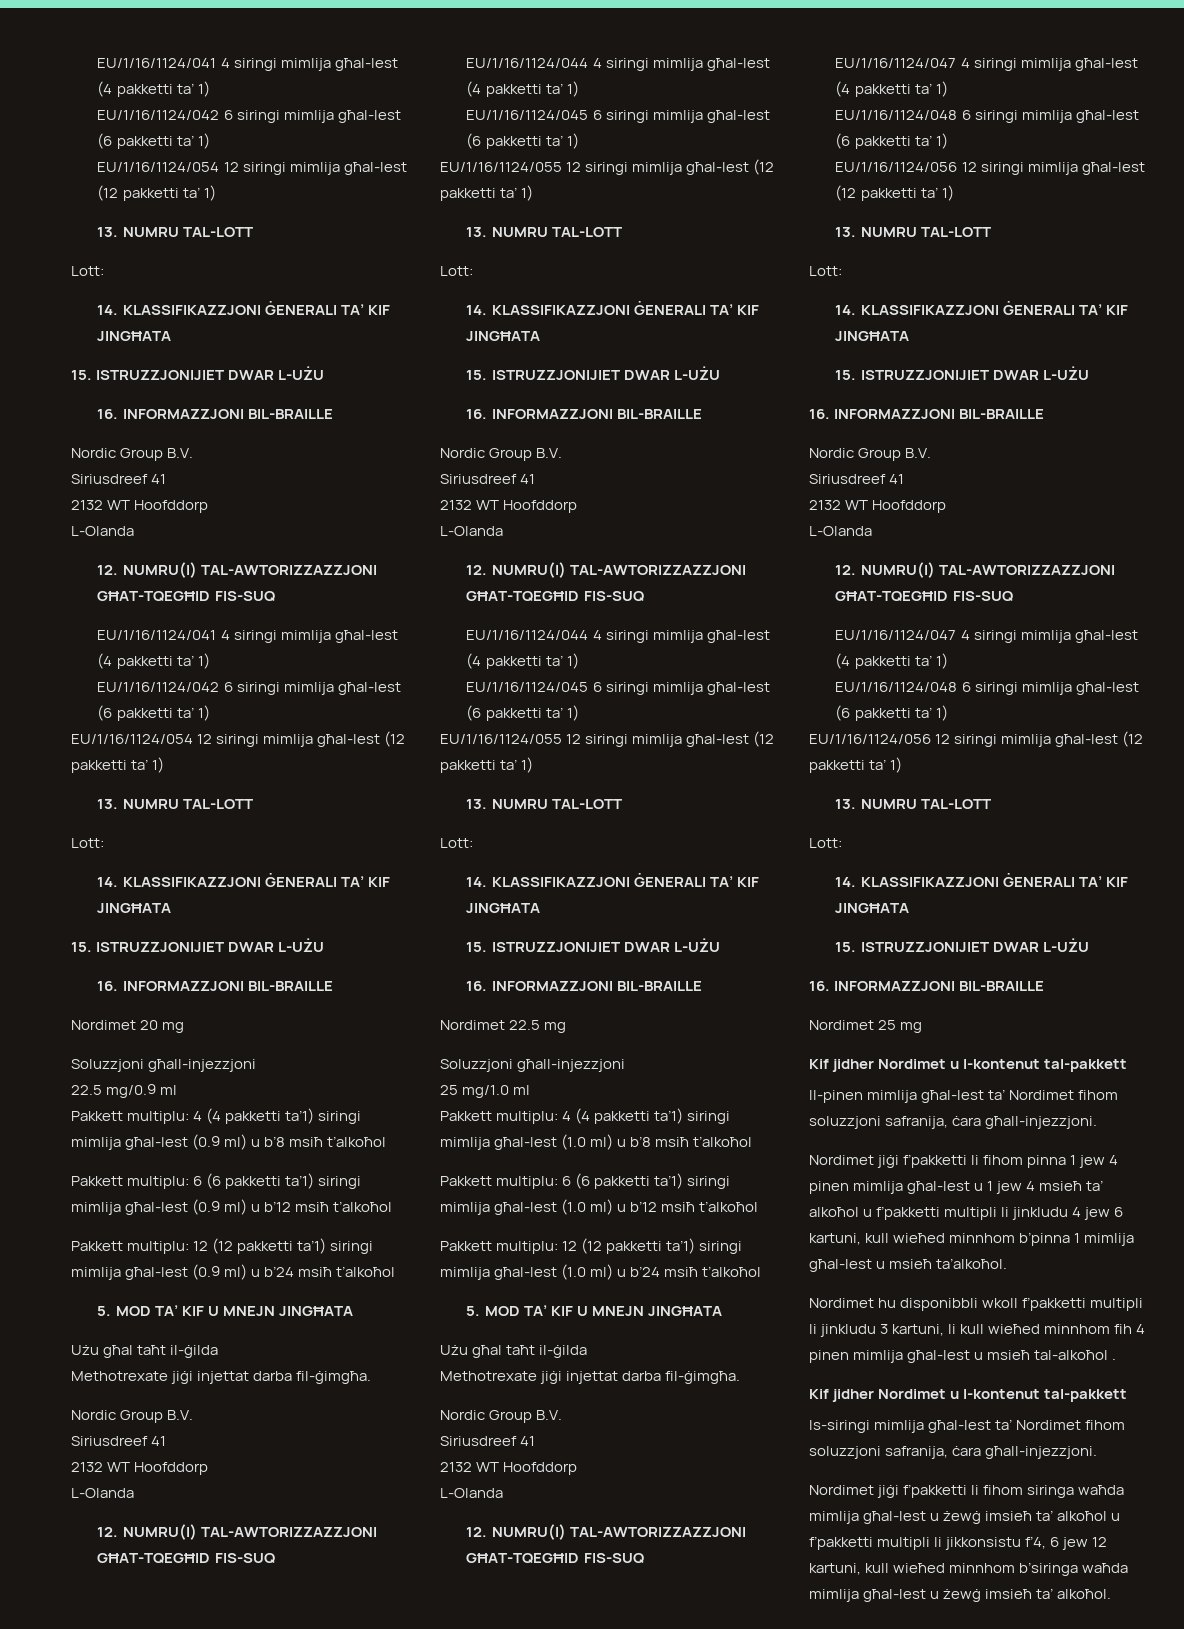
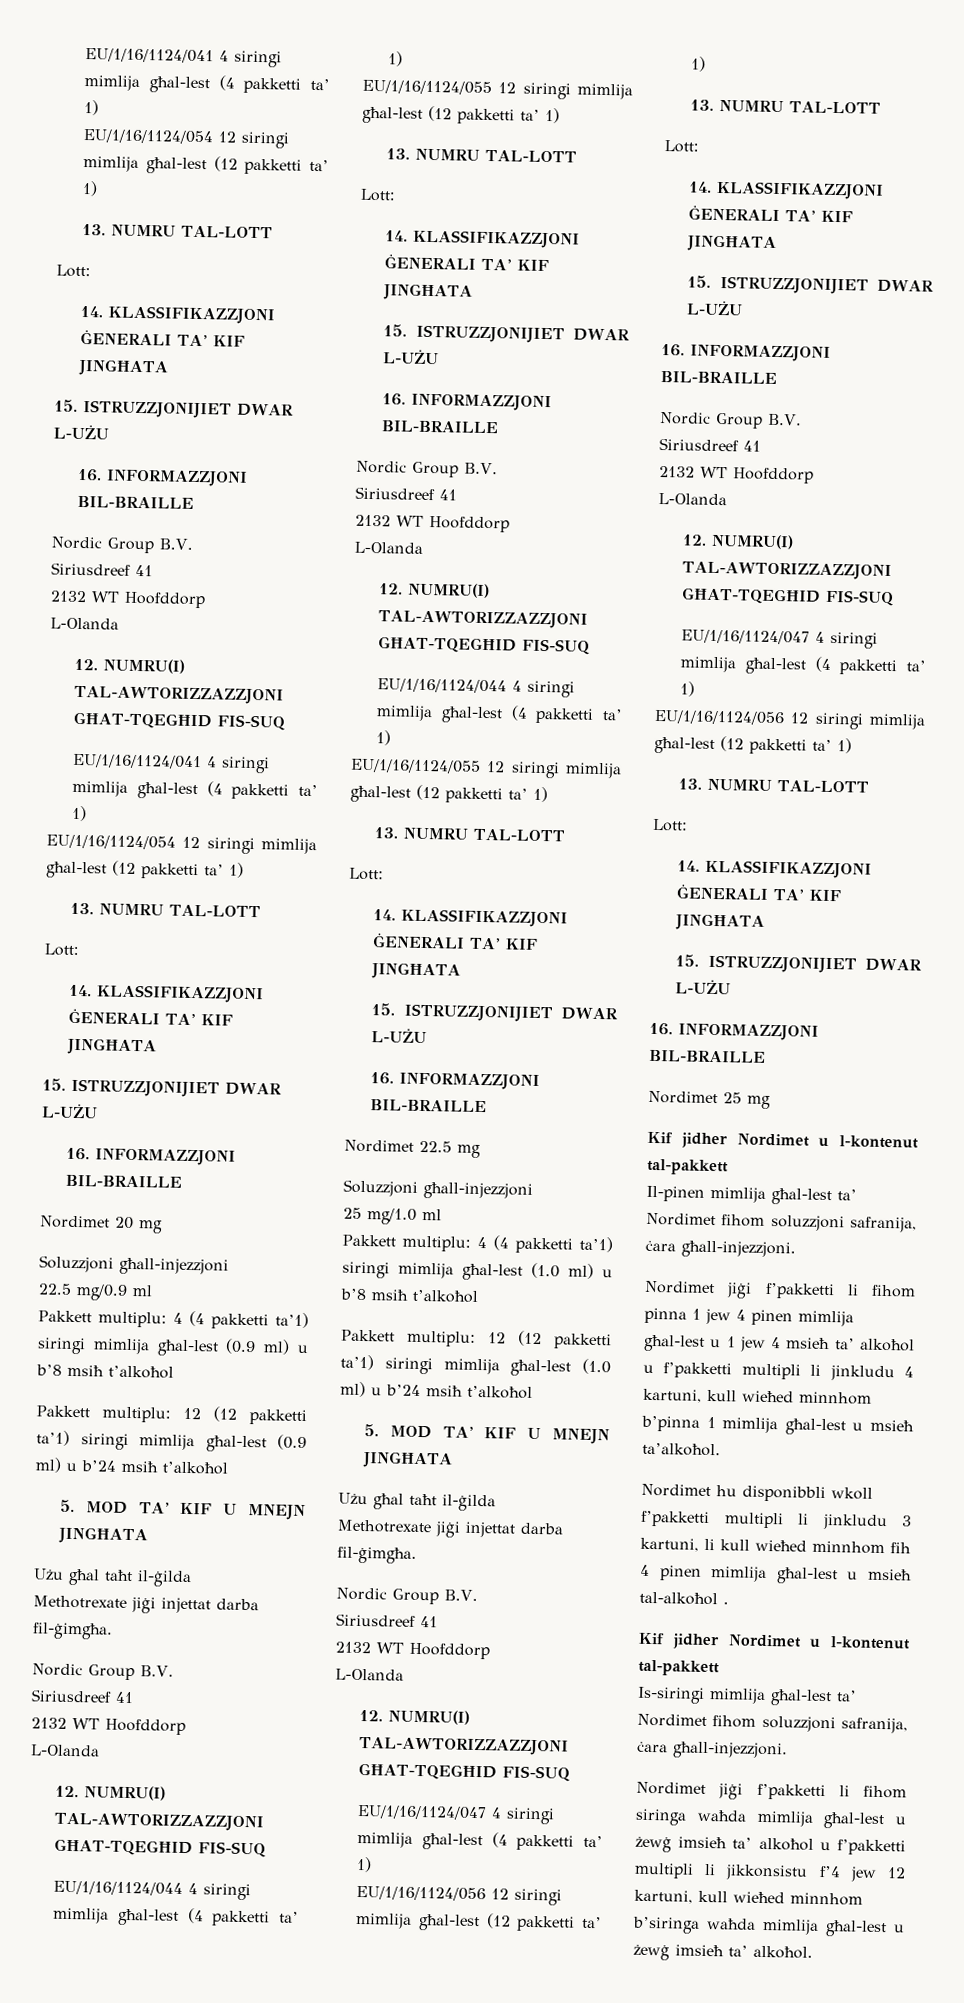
[97,58,398,71] [97,81,210,97] [97,110,401,123] [97,133,210,149] EU/1/16/1124/041 4 siringi mimlija għal-lest (4 pakketti ta’ 1) // EU/1/16/1124/042 6 siringi mimlija għal-lest (6 pakketti ta’ 1) -> [85,48,283,68] [84,75,330,94] [84,99,100,116] EU/1/16/1124/041 4 siringi mimlija għal-lest (4 pakketti ta’ 1)
[97,682,401,695] [97,705,210,721] // EU/1/16/1124/042 6 siringi mimlija għal-lest (6 pakketti ta’ 1) -> (88, 813) none
[71,1173,362,1189] [71,1199,393,1215] // Pakkett multiplu: 6 (6 pakketti ta’1) siringi mimlija għal-lest (0.9 ml) u b’12 msiħ t’alkoħol -> (174, 1372) none
[466,110,770,123] [466,133,579,149] // EU/1/16/1124/045 6 siringi mimlija għal-lest (6 pakketti ta’ 1) -> (404, 59) none
[466,682,770,695] [466,705,579,721] // EU/1/16/1124/045 6 siringi mimlija għal-lest (6 pakketti ta’ 1) -> (392, 738) none
[440,1173,731,1189] [440,1199,759,1215] // Pakkett multiplu: 6 (6 pakketti ta’1) siringi mimlija għal-lest (1.0 ml) u b’12 msiħ t’alkoħol -> (478, 1296) none
[835,110,1139,123] [835,133,948,149] // EU/1/16/1124/048 6 siringi mimlija għal-lest (6 pakketti ta’ 1) -> (373, 1864) none
[835,682,1139,695] [835,705,948,721] // EU/1/16/1124/048 6 siringi mimlija għal-lest (6 pakketti ta’ 1) -> (696, 689) none
[1084,1207,1124,1220] jew 6 -> (914, 1372) none
[1025,1536,1060,1549] f’4, 6 -> [818,1865,841,1878] f’4

